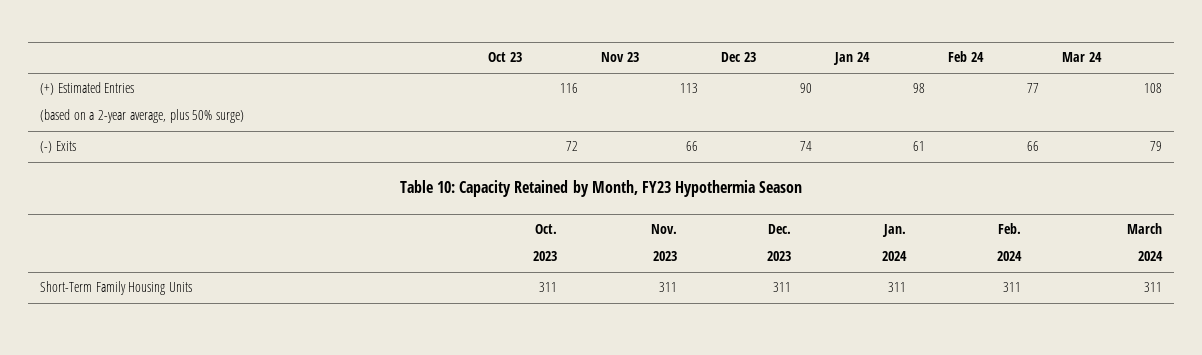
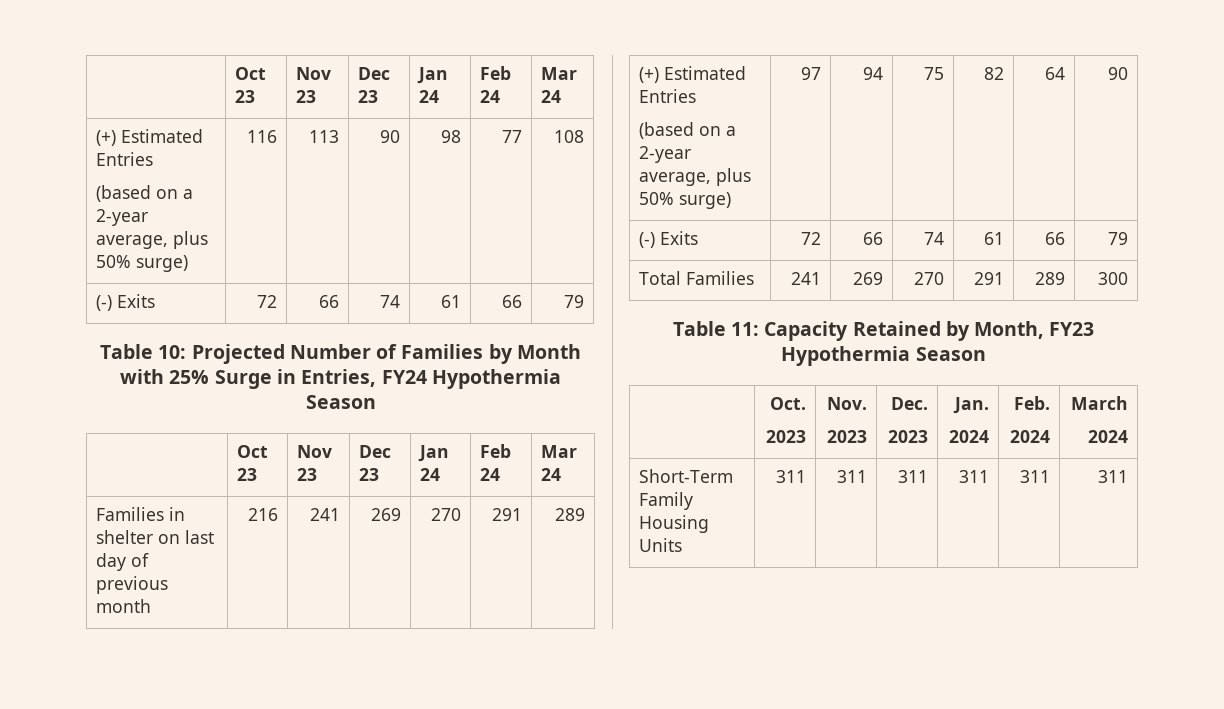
(455, 187) none -> [191,344,581,364] [120,369,561,389] [305,395,376,409] [236,445,268,458] [236,468,257,481] [296,445,332,458] [296,468,317,481] [358,445,391,458] [358,468,379,481] [417,445,449,462] [419,468,440,481] [479,444,511,458] [479,468,500,481] [540,445,577,458] [540,468,561,481] [95,507,185,521] [95,530,214,544] [95,553,149,571] [95,576,168,594] [95,599,151,613] [248,508,279,521] [310,508,341,521] [371,508,402,521] [431,508,462,521] [492,508,523,521] [555,508,586,521] [638,66,746,83] [638,89,696,103] [638,122,736,139] [638,146,691,163] [638,168,751,186] [638,192,731,209] [801,67,822,80] [863,67,884,80] [924,67,945,80] [984,67,1005,80] [1045,67,1066,80] [1108,67,1129,80] [638,231,698,248] [801,232,822,245] [863,232,884,245] [924,232,945,245] [984,232,1005,245] [1045,232,1066,245] [1108,232,1129,245] [638,271,754,285] [791,272,822,285] [853,272,884,285] [914,272,945,285] [974,272,1005,285] [1035,272,1066,285] [1098,272,1129,285] [672,321,759,336] Projected Number of Families by Month with 25% Surge in Entries, FY24 Hypothermia Season // | Oct 23 | Nov 23 | Dec 23 | Jan 24 | Feb 24 | Mar 24 // Families in shelter on last day of previous month | 216 | 241 | 269 | 270 | 291 | 289 // (+) Estimated Entries // (based on a 2-year average, plus 50% surge) | 97 | 94 | 75 | 82 | 64 | 90 // (-) Exits | 72 | 66 | 74 | 61 | 66 | 79 // Total Families | 241 | 269 | 270 | 291 | 289 | 300 // Table 11:

